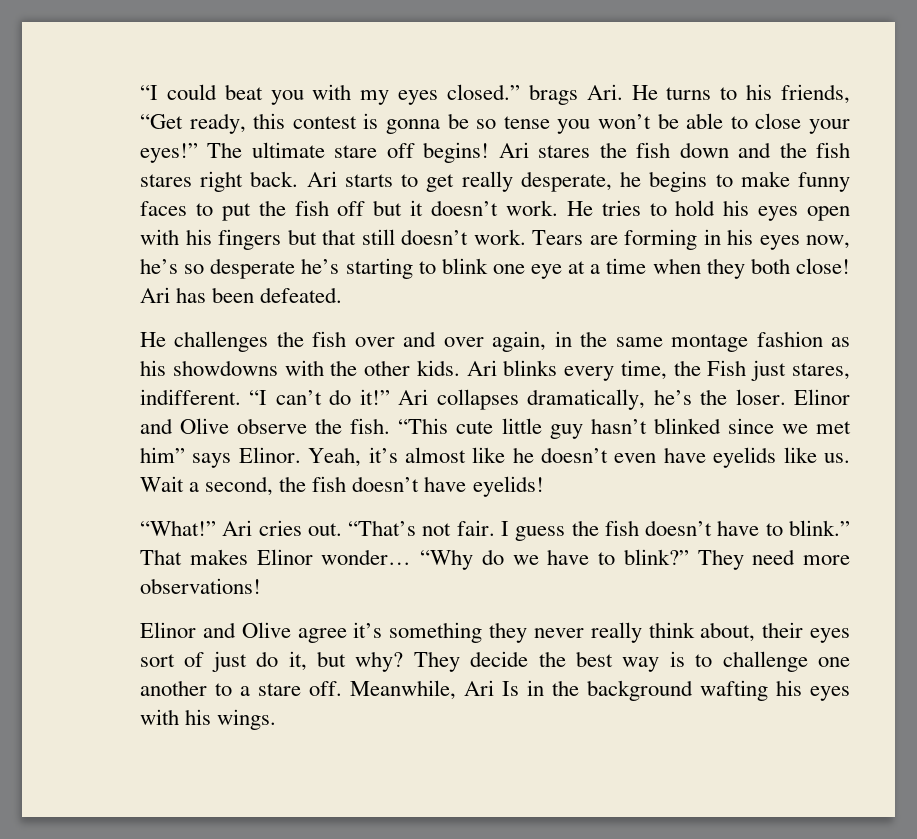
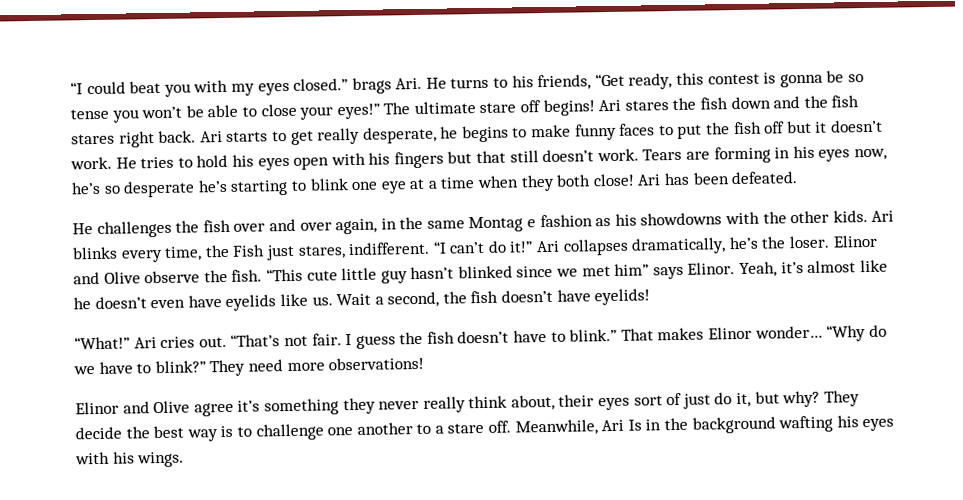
[671,334,749,352] montage -> [468,216,537,233] Montag e

